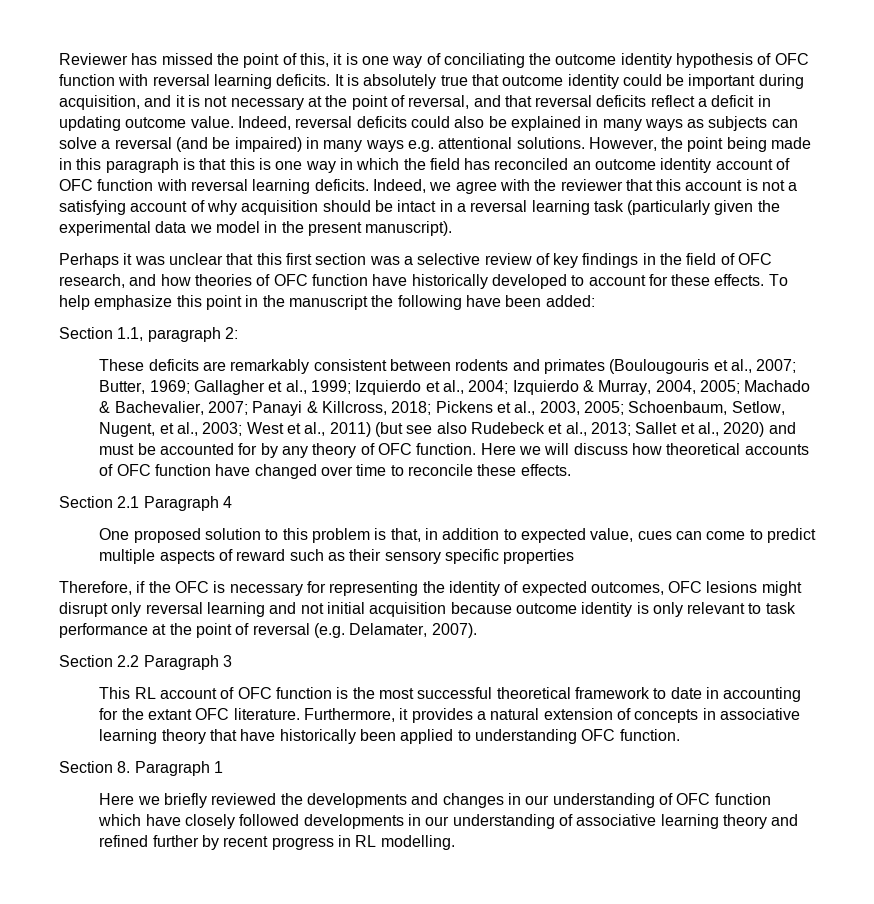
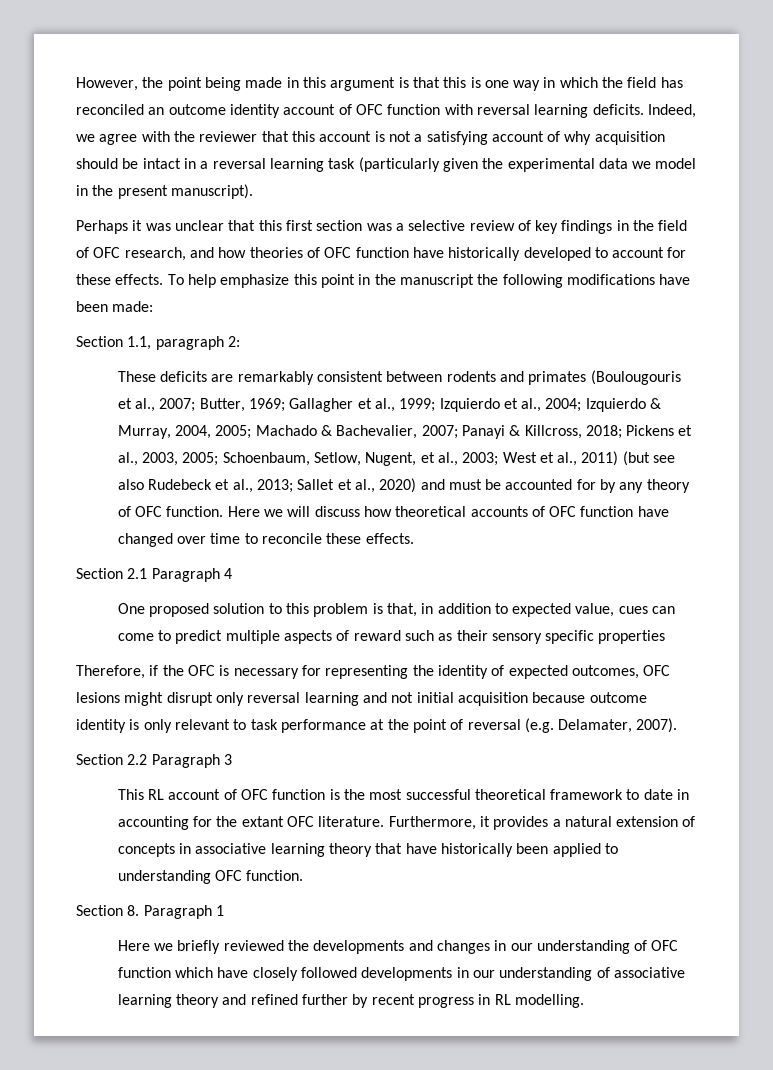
[59,53,809,68] [59,74,804,89] [59,95,771,110] [59,116,798,131] [59,137,585,152] Reviewer has missed the point of this, it is one way of conciliating the outcome identity hypothesis of OFC function with reversal learning deficits. It is absolutely true that outcome identity could be important during acquisition, and it is not necessary at the point of reversal, and that reversal deficits reflect a deficit in updating outcome value. Indeed, reversal deficits could also be explained in many ways as subjects can solve a reversal (and be impaired) in many ways e.g. attentional solutions. -> (76, 84) none
[105,158,179,173] paragraph -> [330,77,396,91] argument
(462, 302) none -> [566,274,655,285] modifications
[545,295,595,307] added: -> [112,301,154,312] made:

